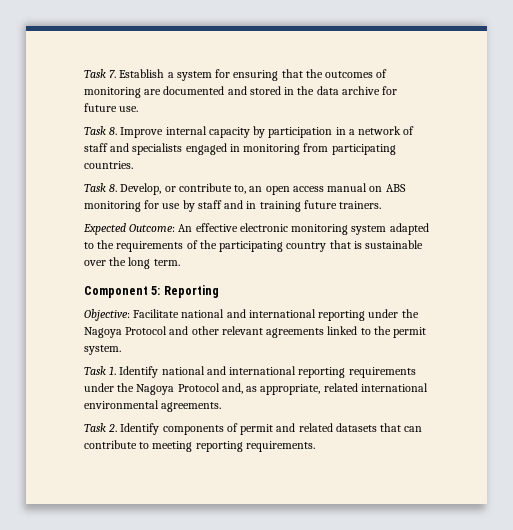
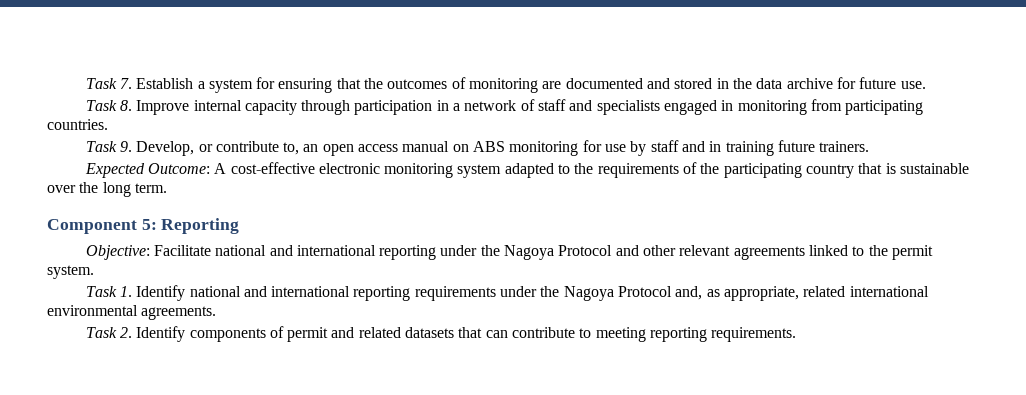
[253,126,266,138] by -> [301,100,351,115] through
[109,184,118,192] 8. -> [119,141,132,152] 9.
[178,223,238,232] An effective -> [214,162,315,174] A cost-effective

